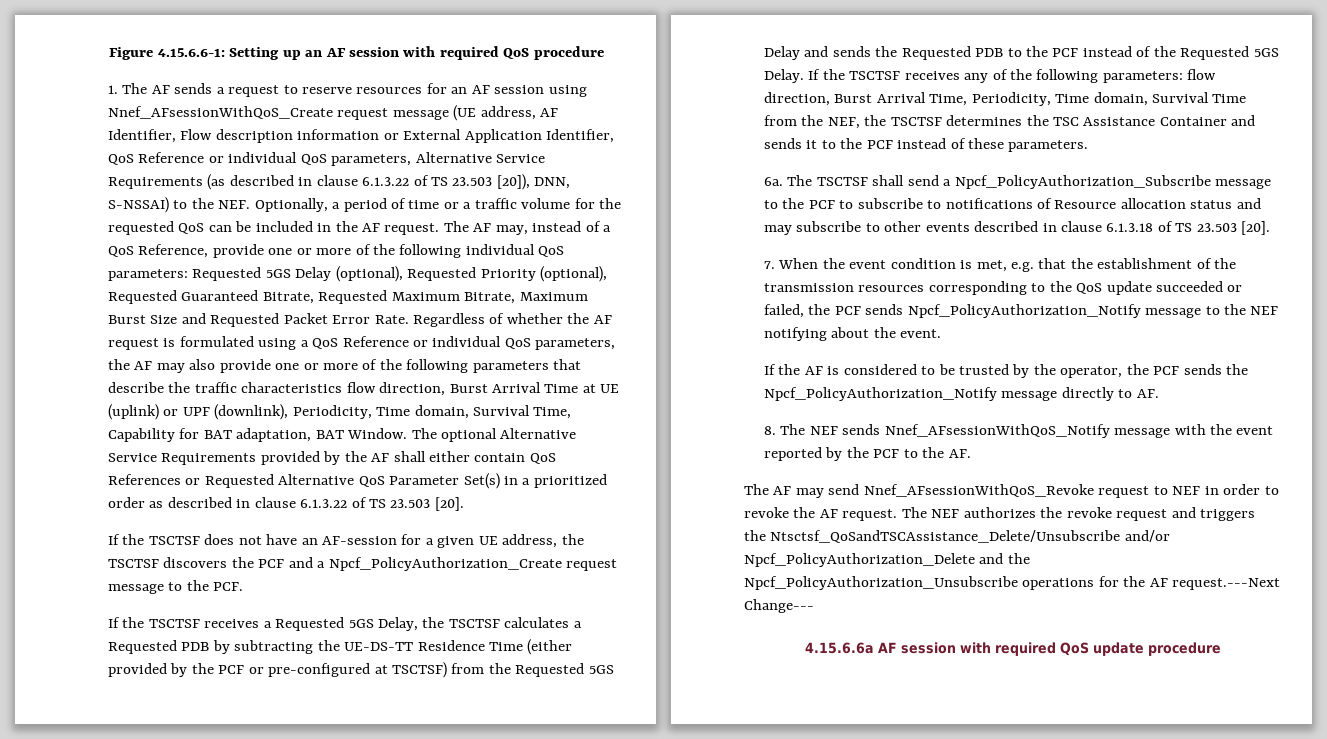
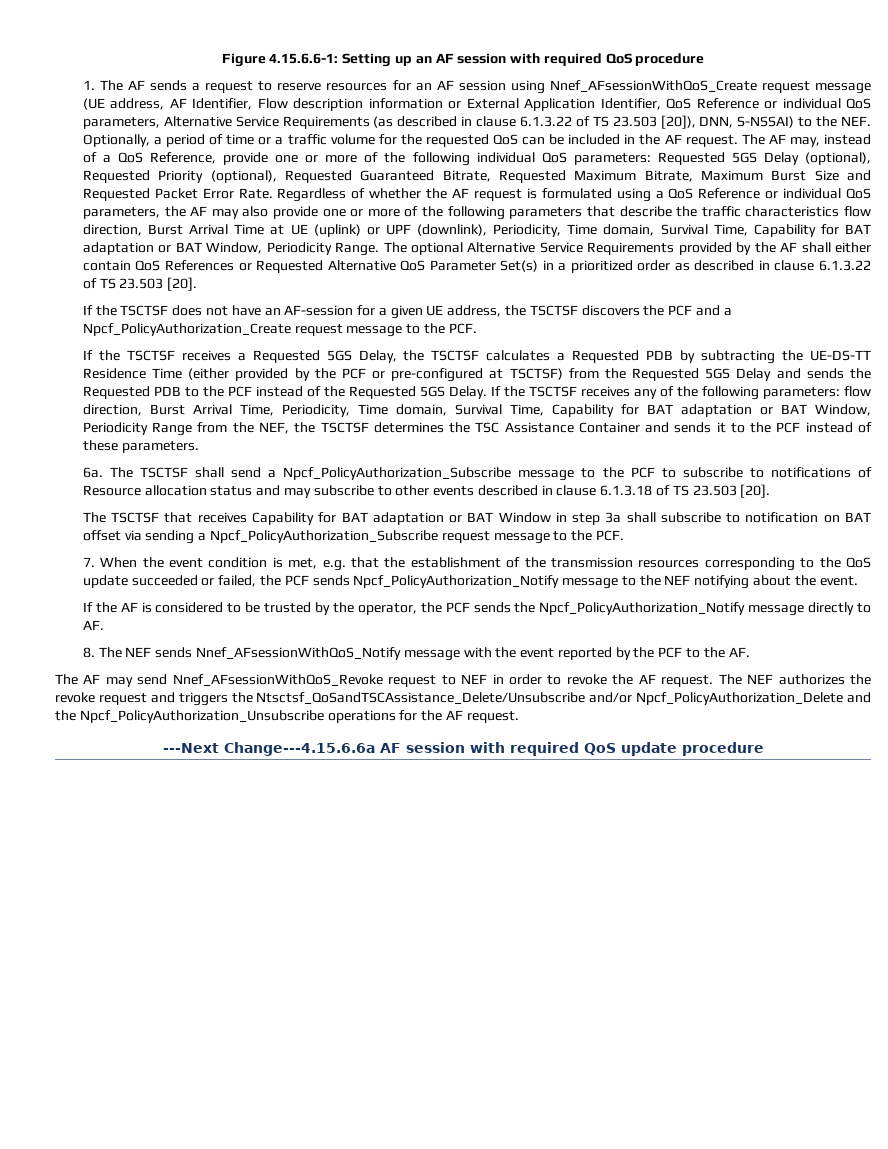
[236,428,408,442] adaptation, BAT Window. -> [82,242,380,256] adaptation or BAT Window, Periodicity Range.
[1212,94,1247,103] Time -> [509,404,871,417] [82,422,193,436] Time, Capability for BAT adaptation or BAT Window, Periodicity Range
(1271, 228) none -> [82,512,871,525] [82,530,624,544] // The TSCTSF that receives Capability for BAT adaptation or BAT Window in step 3a shall subscribe to notification on BAT offset via sending a Npcf_PolicyAuthorization_Subscribe request message to the PCF.
[1172,578,1281,590] [744,599,814,613] [804,642,874,654] request.---Next Change--- // 4.15.6.6a -> [466,711,519,723] [162,742,375,756] request. // ---Next Change---4.15.6.6a

